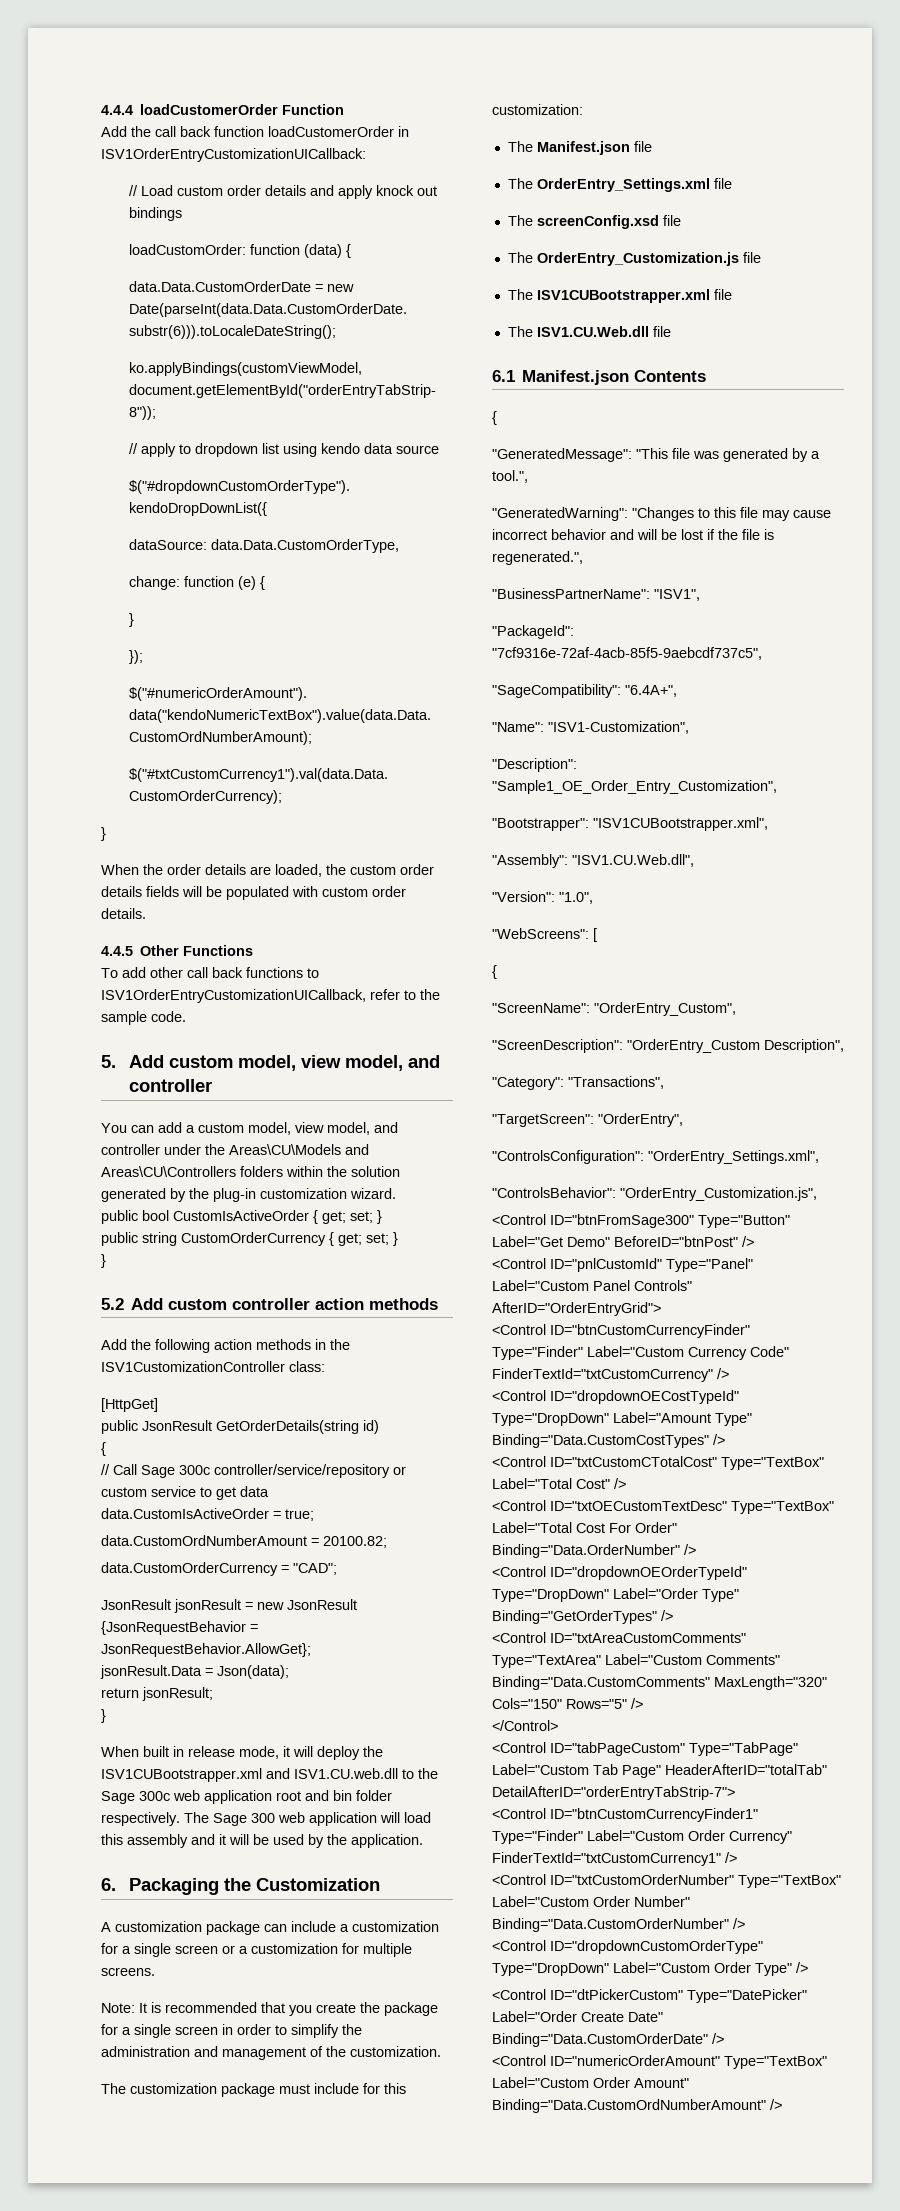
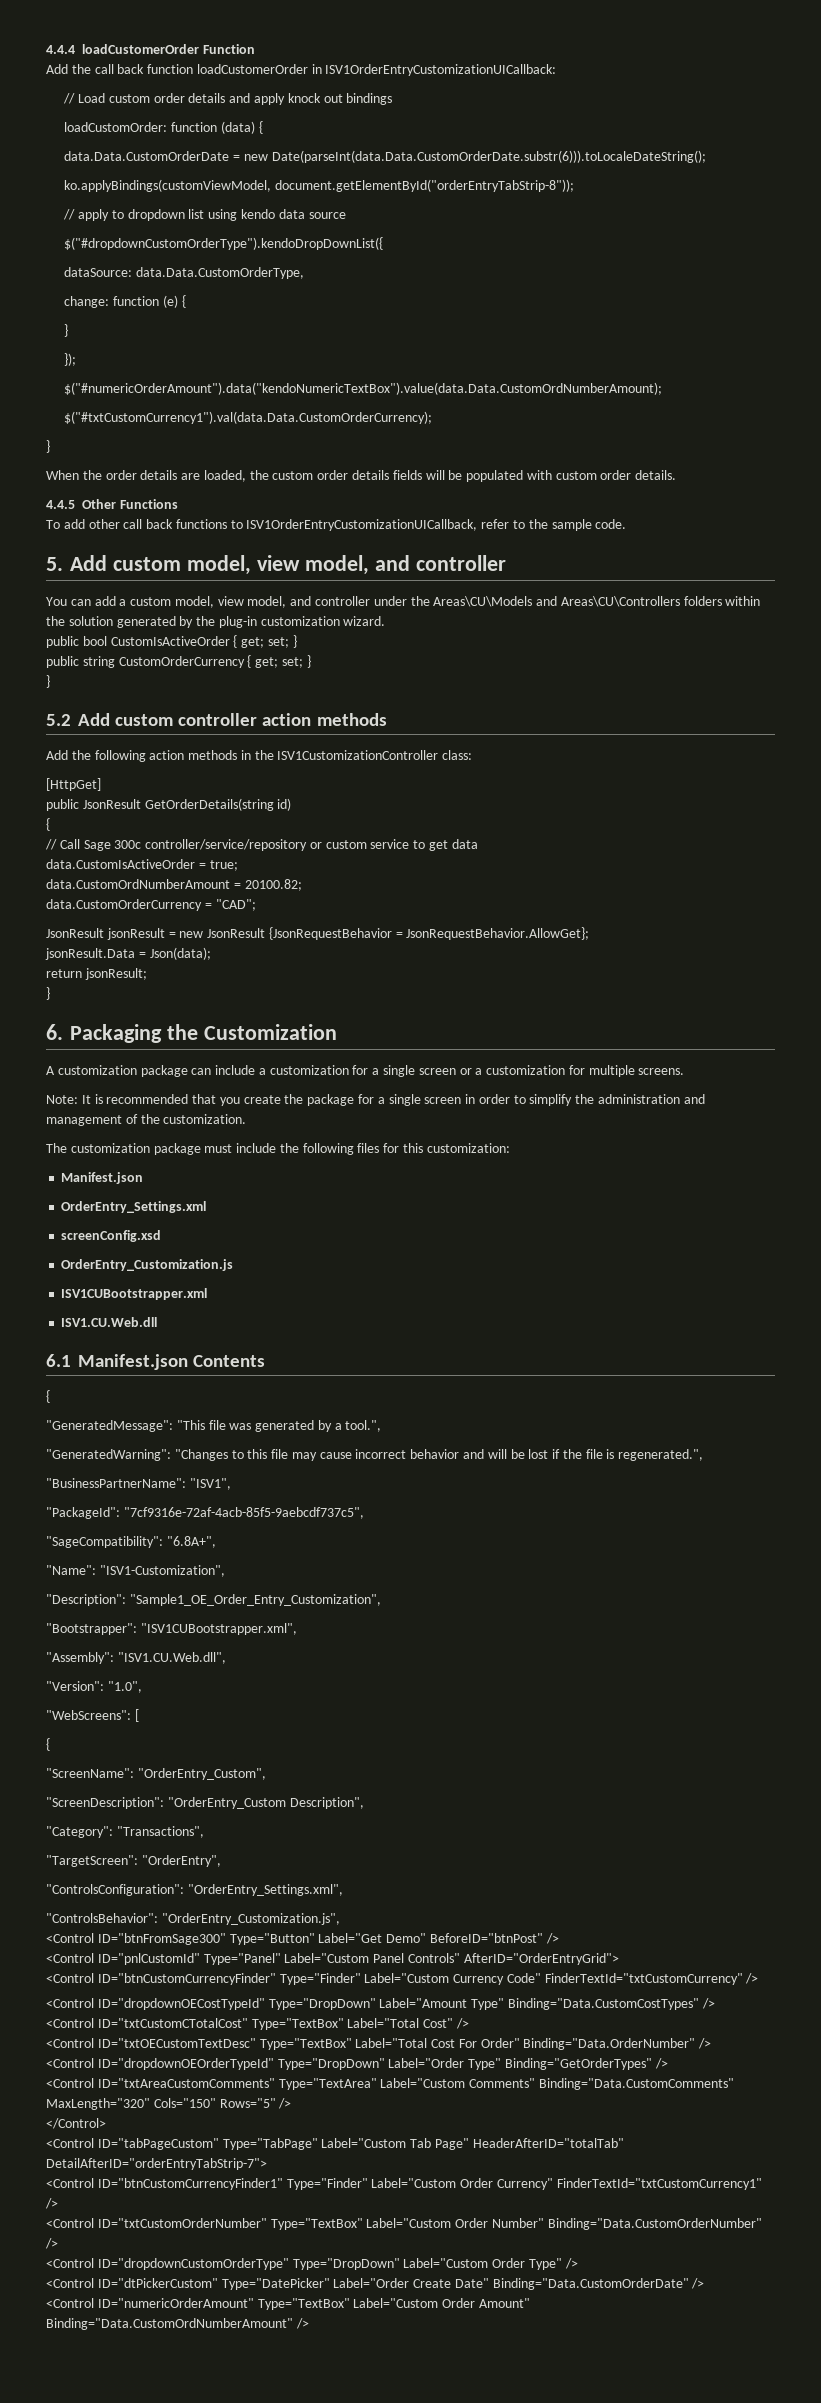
[101,1746,383,1760] [101,1768,438,1782] [101,1790,392,1804] [101,1812,431,1826] [101,1834,423,1848] // When built in release mode, it will deploy the ISV1CUBootstrapper.xml and ISV1.CU.web.dll to the Sage 300c web application root and bin folder respectively. The Sage 300 web application will load this assembly and it will be used by the application. -> (50, 993) none
(359, 2088) none -> [279,1143,380,1155] the following files
[507,141,652,155] [507,178,533,189] The Manifest.json file // The -> [61,1172,144,1184] Manifest.json //
[713,178,732,189] [507,215,533,226] file // The -> (207, 1207) //
[662,215,681,226] [507,252,533,263] file // The -> (162, 1236) //
[742,252,761,263] [507,289,732,303] [507,326,533,337] file // The ISV1CUBootstrapper.xml file // The -> [61,1288,208,1300] // ISV1CUBootstrapper.xml //
[652,326,671,337] file -> (158, 1322) none
[625,685,677,697] "6.4A+", -> [166,1536,216,1548] "6.8A+",

